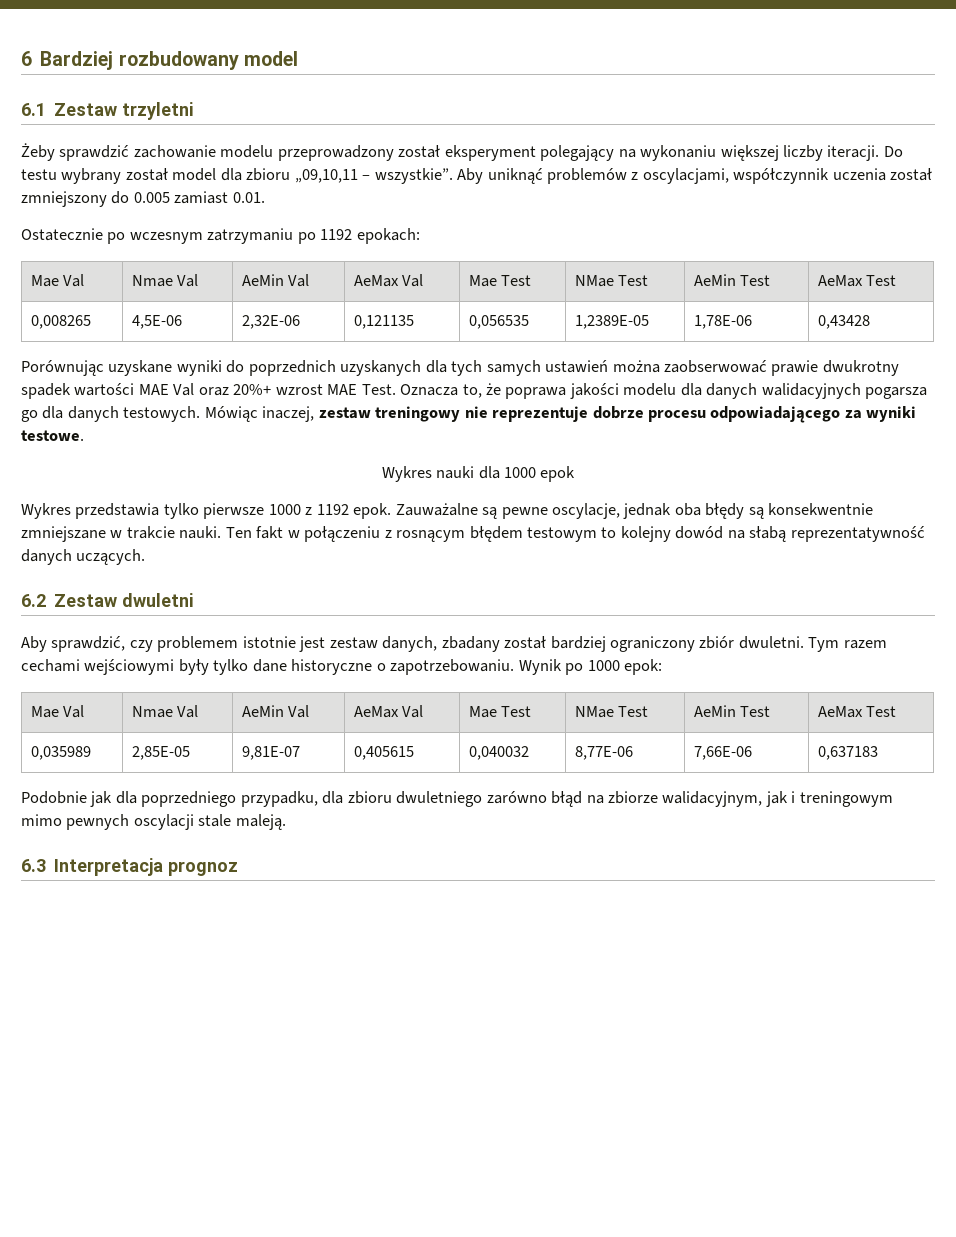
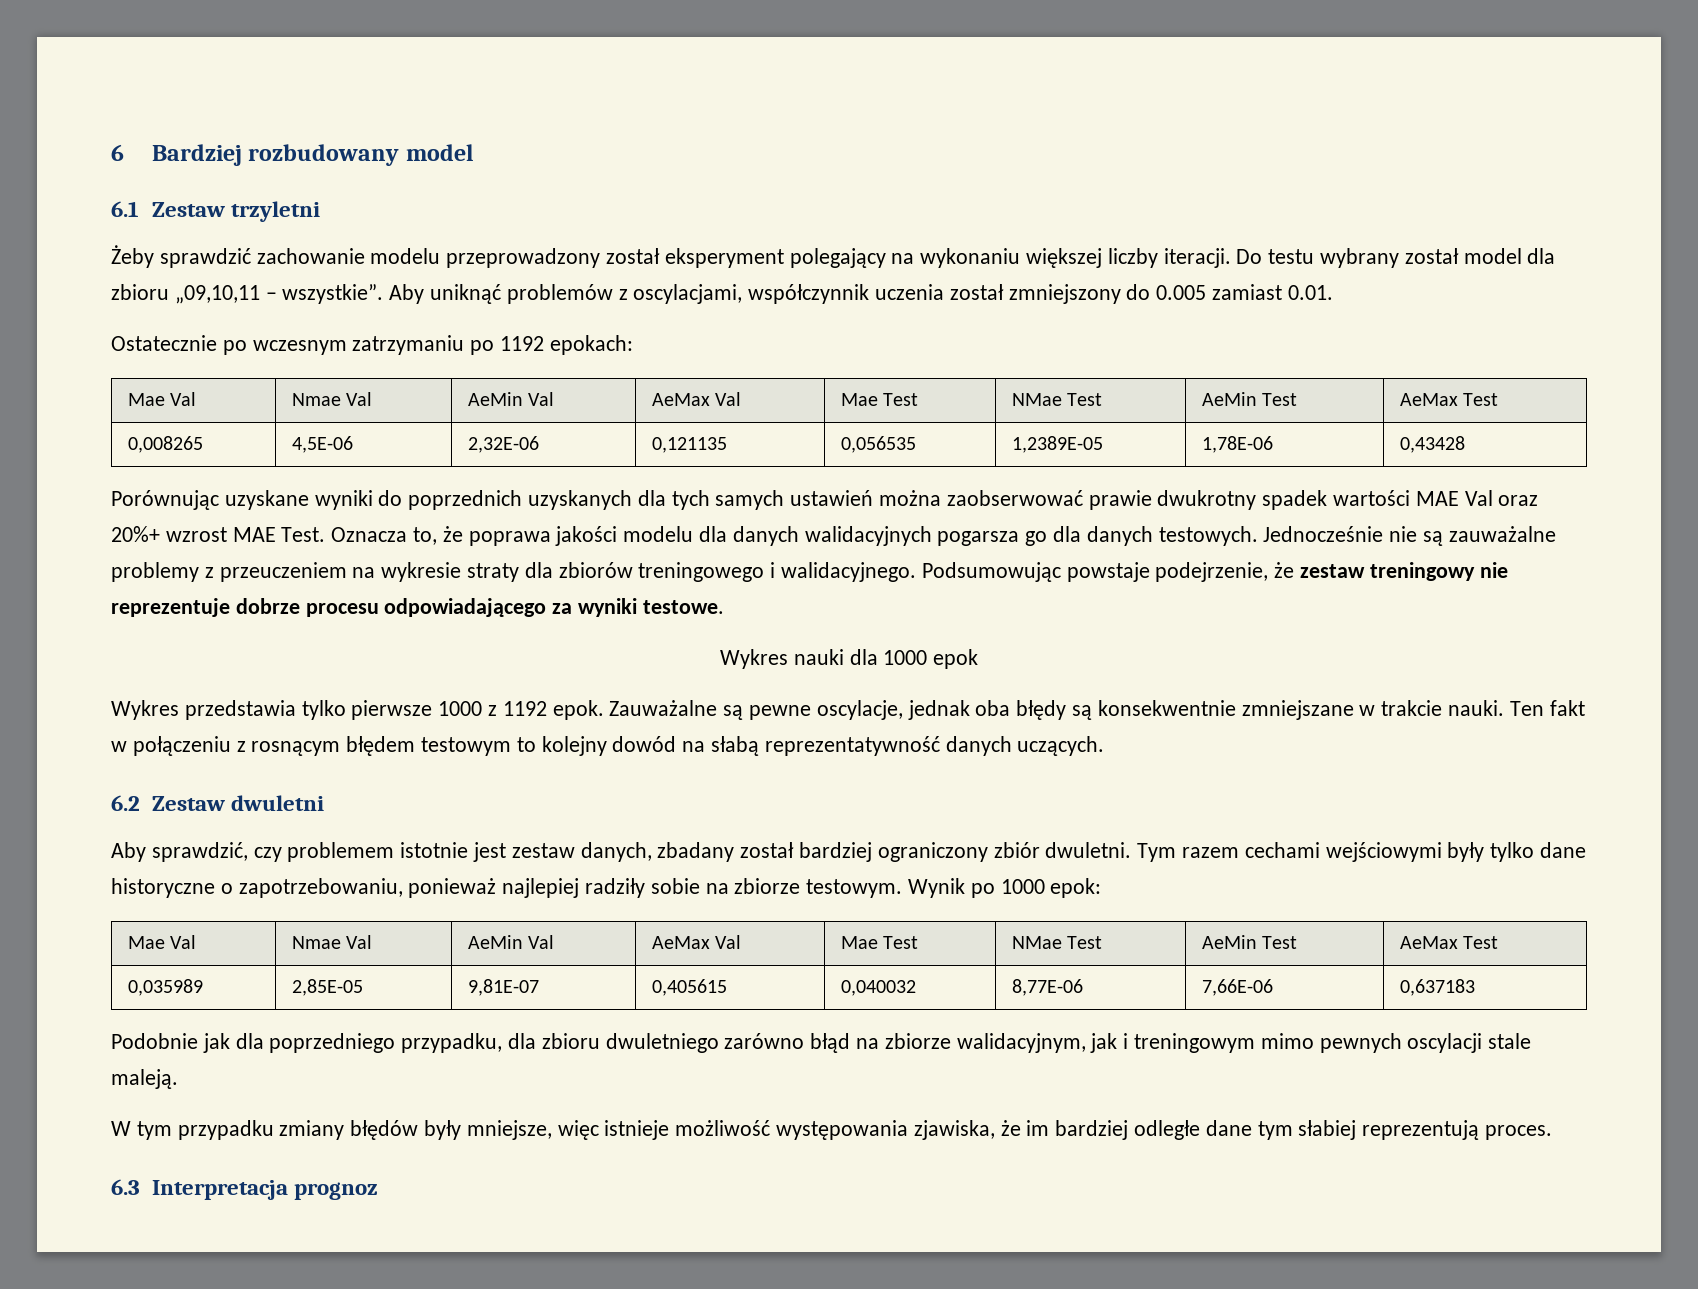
[204,406,315,422] Mówiąc inaczej, -> [1263,526,1556,546] [111,562,1295,582] Jednocześnie nie są zauważalne problemy z przeuczeniem na wykresie straty dla zbiorów treningowego i walidacyjnego. Podsumowując powstaje podejrzenie, że
[390,659,515,675] zapotrzebowaniu. -> [238,878,903,898] zapotrzebowaniu, ponieważ najlepiej radziły sobie na zbiorze testowym.
(286, 822) none -> [111,1120,1553,1140] // W tym przypadku zmiany błędów były mniejsze, więc istnieje możliwość występowania zjawiska, że im bardziej odległe dane tym słabiej reprezentują proces.

